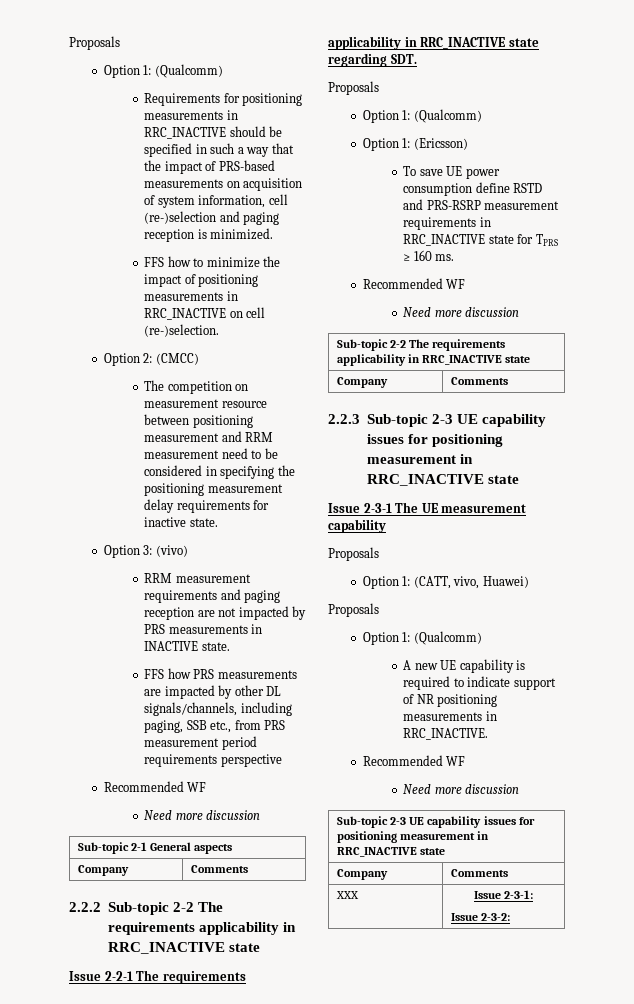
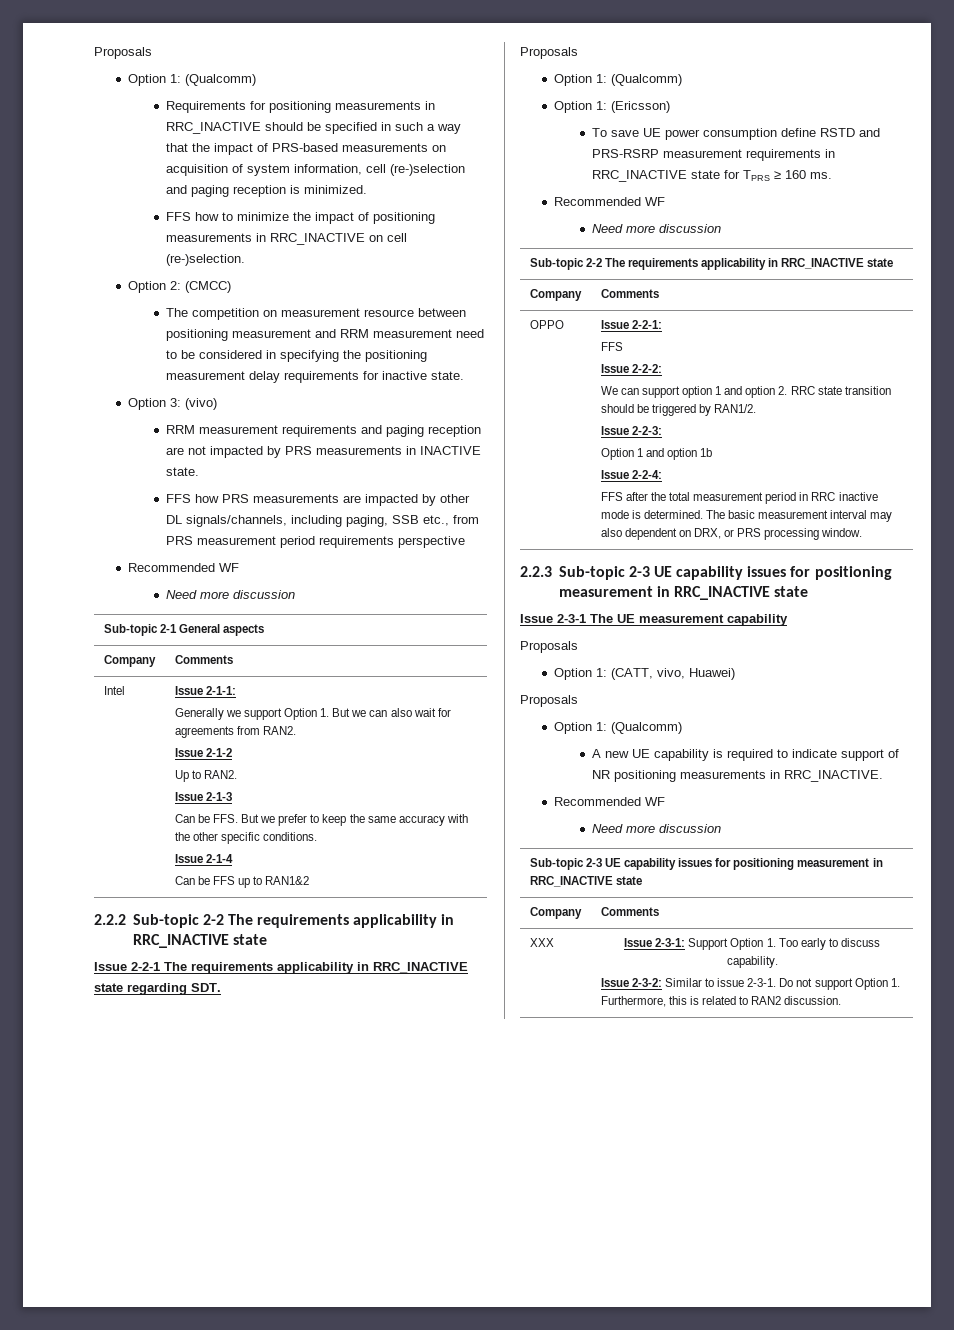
(249, 869) none -> [103,686,125,695] [174,686,236,695] [174,708,451,720] [174,726,296,738] [174,748,232,757] [174,770,237,782] [174,792,232,801] [174,814,468,826] [174,832,318,844] [174,854,233,863] [174,876,310,888] // Intel | Issue 2-1-1: // Generally we support Option 1. But we can also wait for agreements from RAN2. // Issue 2-1-2 // Up to RAN2. // Issue 2-1-3 // Can be FFS. But we prefer to keep the same accuracy with the other specific conditions. // Issue 2-1-4 // Can be FFS up to RAN1&2
(509, 381) none -> [529,320,564,329] [600,320,662,329] [600,342,623,351] [600,364,662,373] [600,386,891,398] [600,404,757,416] [600,426,662,435] [600,448,713,460] [600,470,662,479] [600,492,878,504] [600,510,893,522] [600,528,863,540] // OPPO | Issue 2-2-1: // FFS // Issue 2-2-2: // We can support option 1 and option 2. RRC state transition should be triggered by RAN1/2. // Issue 2-2-3: // Option 1 and option 1b // Issue 2-2-4: // FFS after the total measurement period in RRC inactive mode is determined. The basic measurement interval may also dependent on DRX, or PRS processing window.
[451,913,511,921] // Issue 2-3-2: -> [688,938,880,950] [726,956,778,968] [600,978,900,990] [600,996,842,1007] Support Option 1. Too early to discuss capability. // Issue 2-3-2: Similar to issue 2-3-1. Do not support Option 1. Furthermore, this is related to RAN2 discussion.

